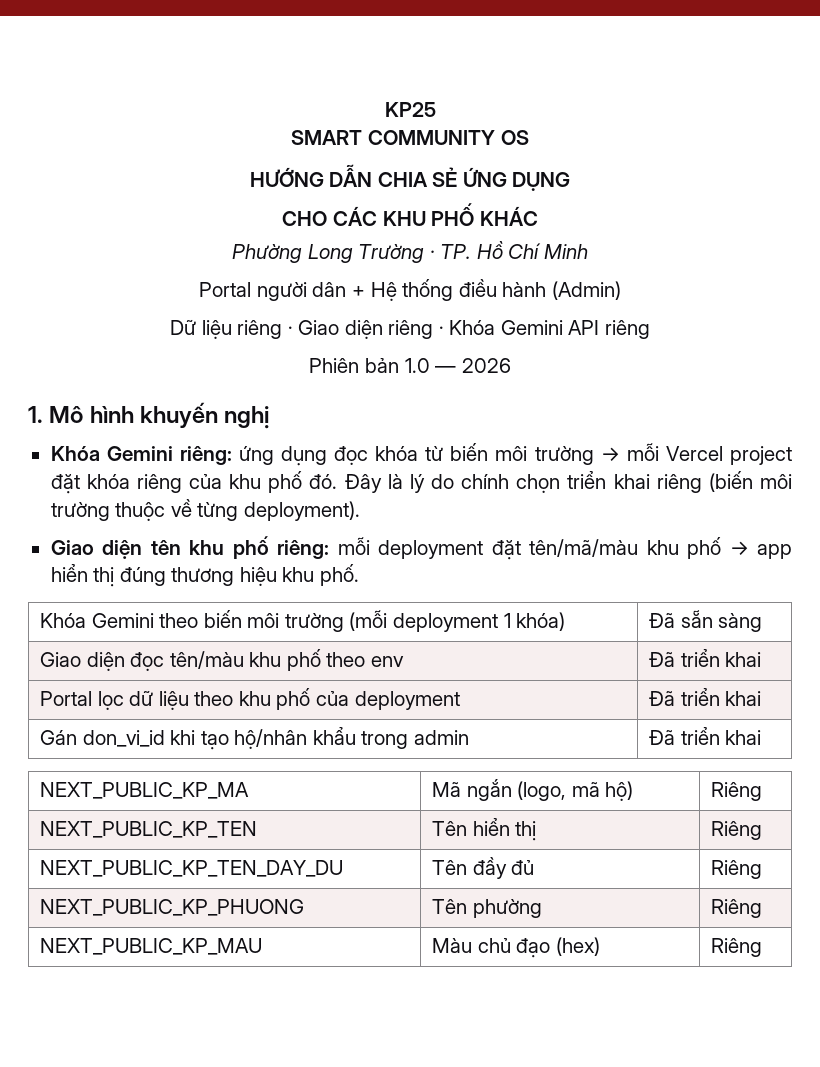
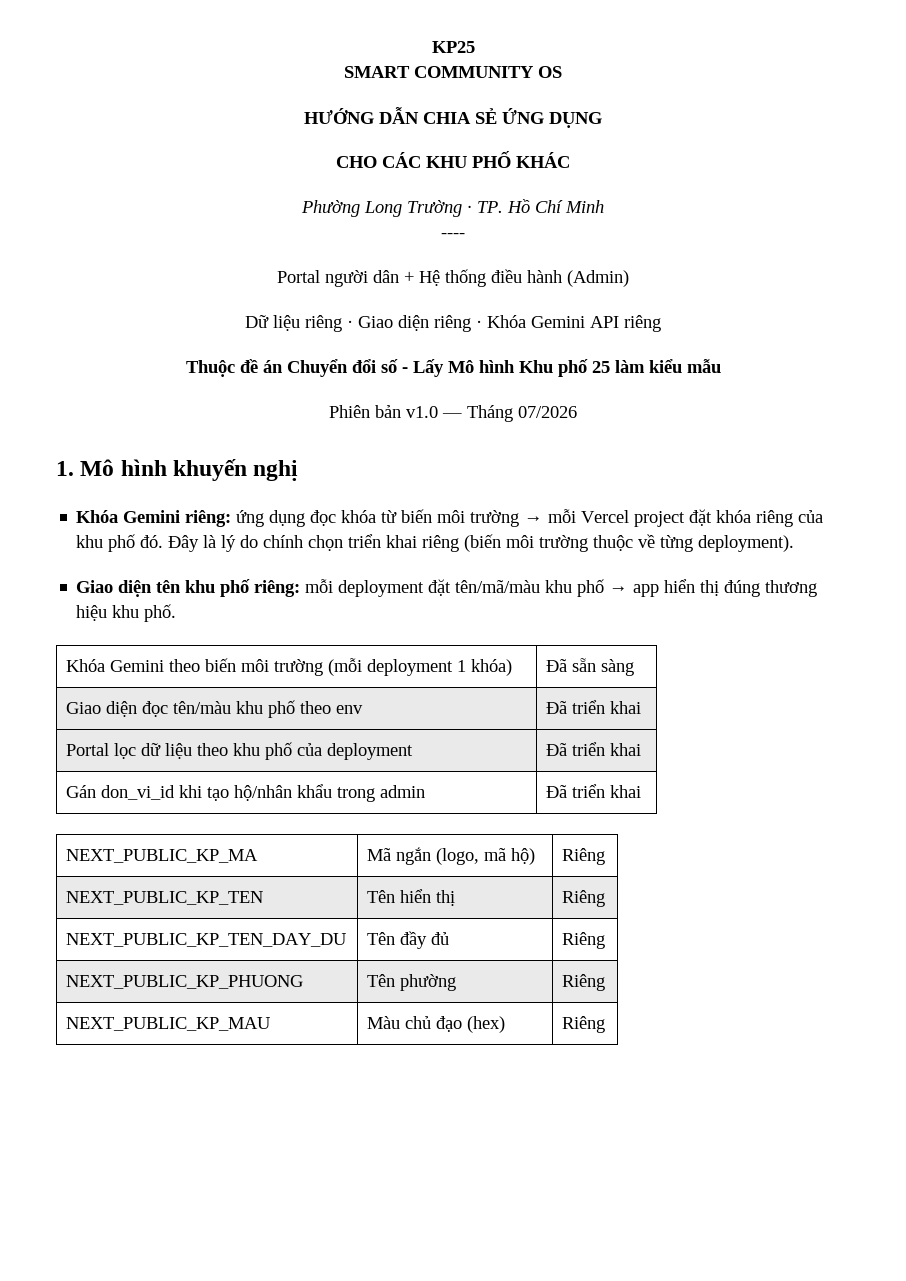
(588, 251) none -> [441,233,465,238] // ----
[309,358,511,373] Phiên bản 1.0 — 2026 -> [185,358,721,377] [329,405,577,422] Thuộc đề án Chuyển đổi số - Lấy Mô hình Khu phố 25 làm kiểu mẫu // Phiên bản v1.0 — Tháng 07/2026

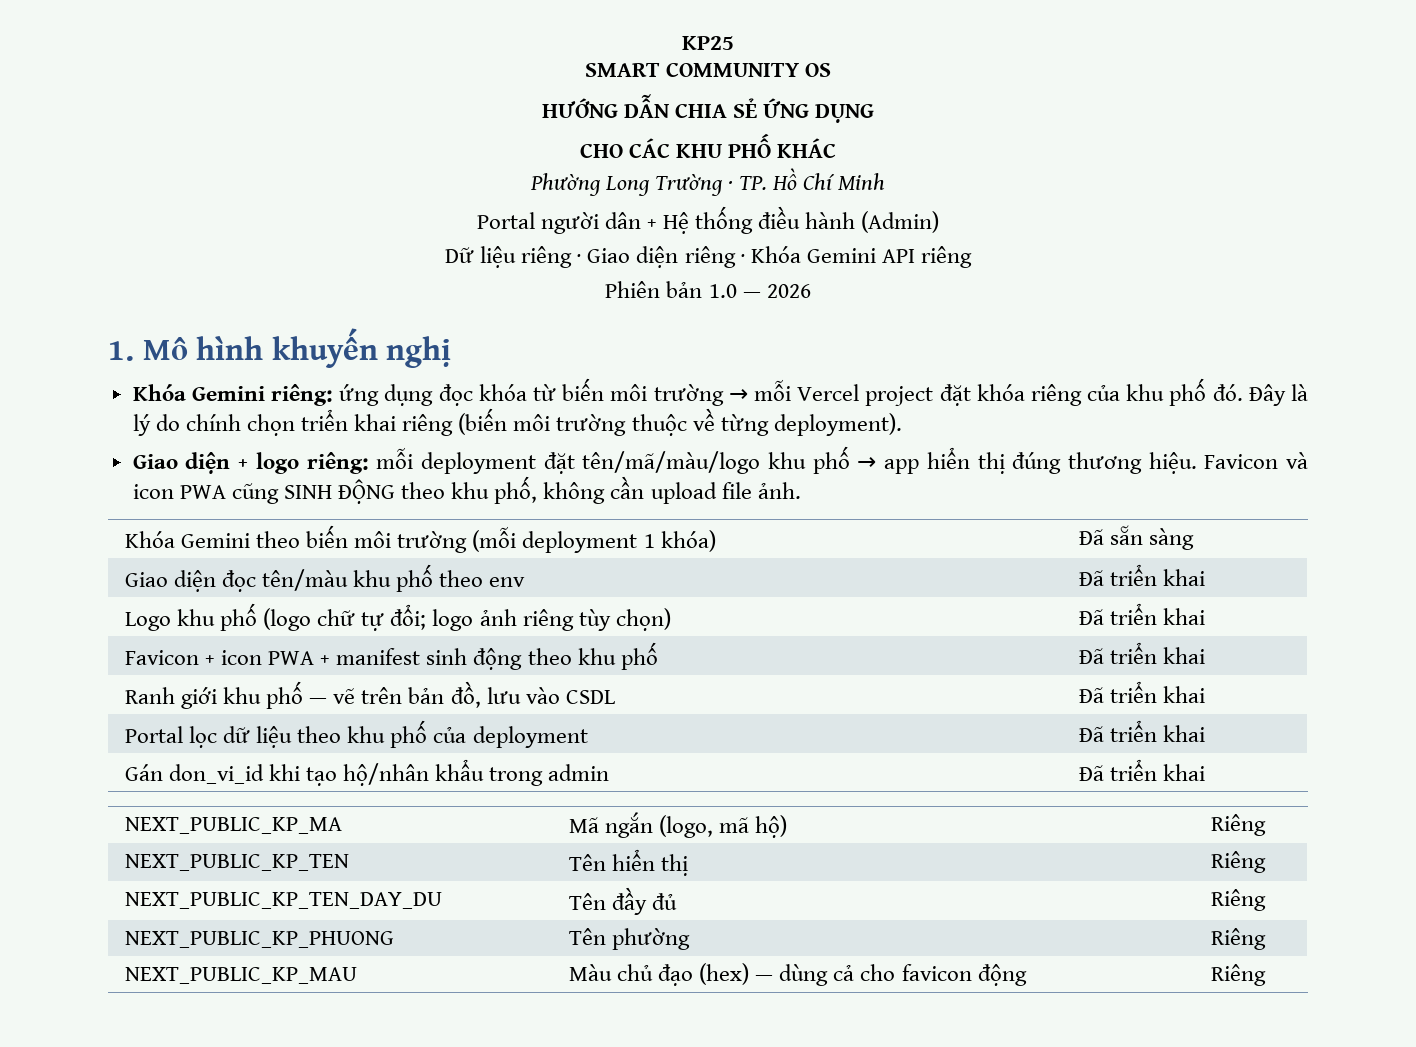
[441,233,465,238] // ---- -> (886, 181) none
[185,358,721,377] [329,405,577,422] Thuộc đề án Chuyển đổi số - Lấy Mô hình Khu phố 25 làm kiểu mẫu // Phiên bản v1.0 — Tháng 07/2026 -> [605,281,811,298] Phiên bản 1.0 — 2026
[156,579,251,597] tên khu phố -> [238,452,299,474] + logo
[455,580,541,593] tên/mã/màu -> [582,451,761,474] tên/mã/màu/logo
[76,604,177,622] hiệu khu phố. -> [1148,452,1309,474] [132,476,801,504] hiệu. Favicon và icon PWA cũng SINH ĐỘNG theo khu phố, không cần upload file ảnh.
(642, 707) none -> [124,603,671,631] [1078,603,1206,625] [124,642,658,670] [1078,642,1206,664] [124,681,615,709] [1078,681,1206,703] // Logo khu phố (logo chữ tự đổi; logo ảnh riêng tùy chọn) | Đã triển khai // Favicon + icon PWA + manifest sinh động theo khu phố | Đã triển khai // Ranh giới khu phố — vẽ trên bản đồ, lưu vào CSDL | Đã triển khai
(506, 1024) none -> [755,964,1027,986] — dùng cả cho favicon động

